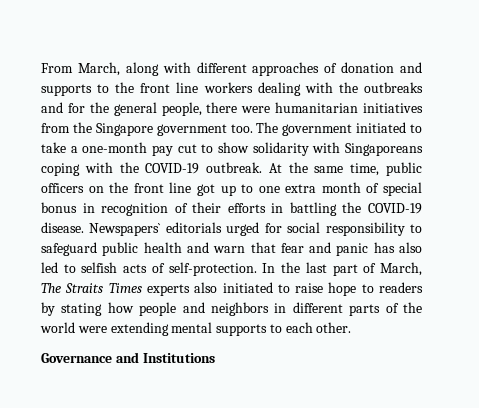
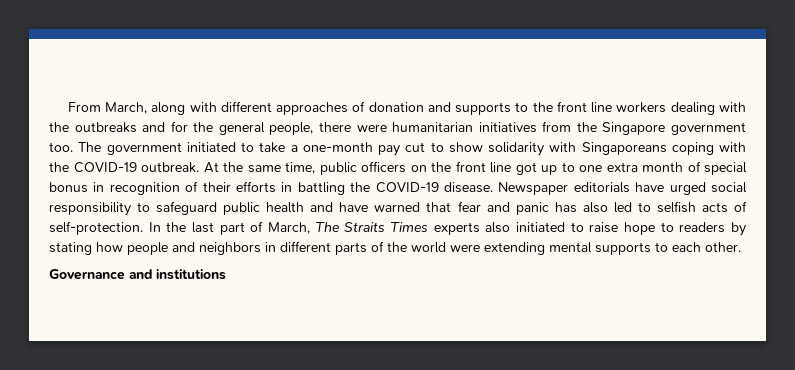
[89,222,282,236] Newspapers` editorials urged for -> [498,182,706,195] Newspaper editorials have urged
[213,246,246,253] warn -> [339,202,421,212] have warned
[142,353,215,363] Institutions -> [156,269,226,280] institutions

